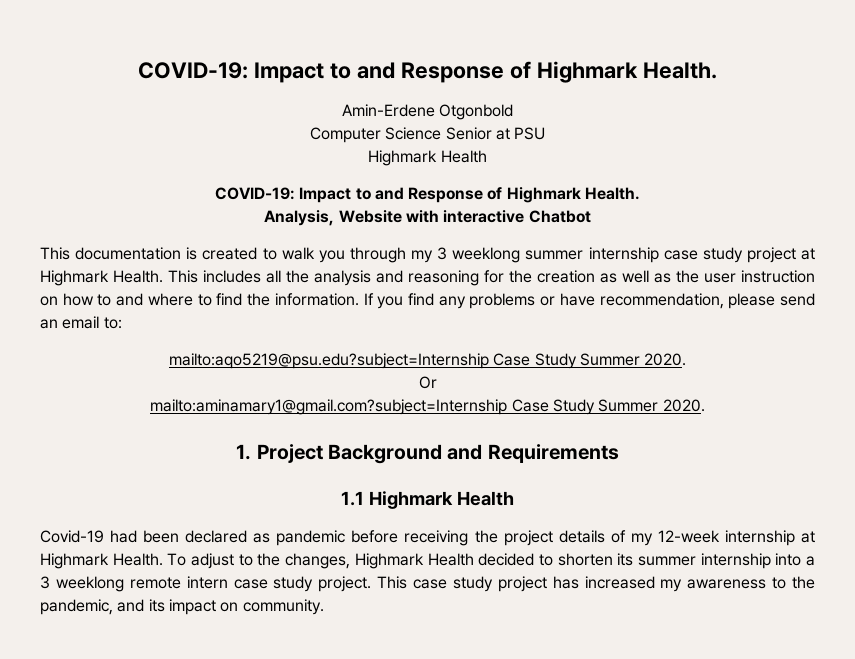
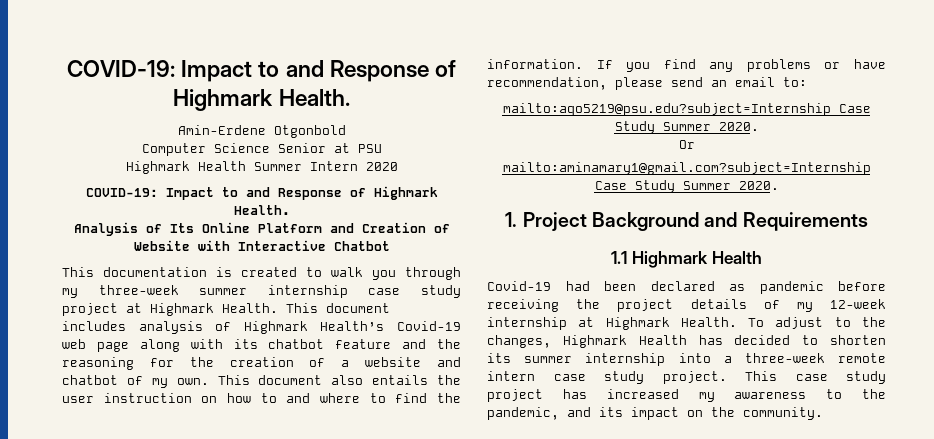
[214,187,641,203] [264,210,335,226] // COVID-19: Impact to and Response of Highmark Health. // Analysis, -> [253,161,398,171] [85,186,438,200] [233,205,290,215] [73,222,450,236] Summer Intern 2020 // COVID-19: Impact to and Response of Highmark Health. // Analysis of Its Online Platform and Creation of
[443,210,525,223] interactive -> [237,240,326,251] Interactive
[437,247,521,263] 3 weeklong -> [98,285,179,295] three-week
[203,270,671,286] includes all the analysis and reasoning for the creation as well as -> [326,303,390,313] [62,321,461,334] [62,339,461,352] [62,357,461,370] [62,375,429,388] document includes analysis of Highmark Health’s Covid-19 web page along with its chatbot feature and the reasoning for the creation of a website and chatbot of my own. This document also entails
(474, 559) none -> [698,335,723,345] has
[40,576,124,592] 3 weeklong -> [744,353,825,363] three-week
(239, 607) none -> [711,407,735,417] the

